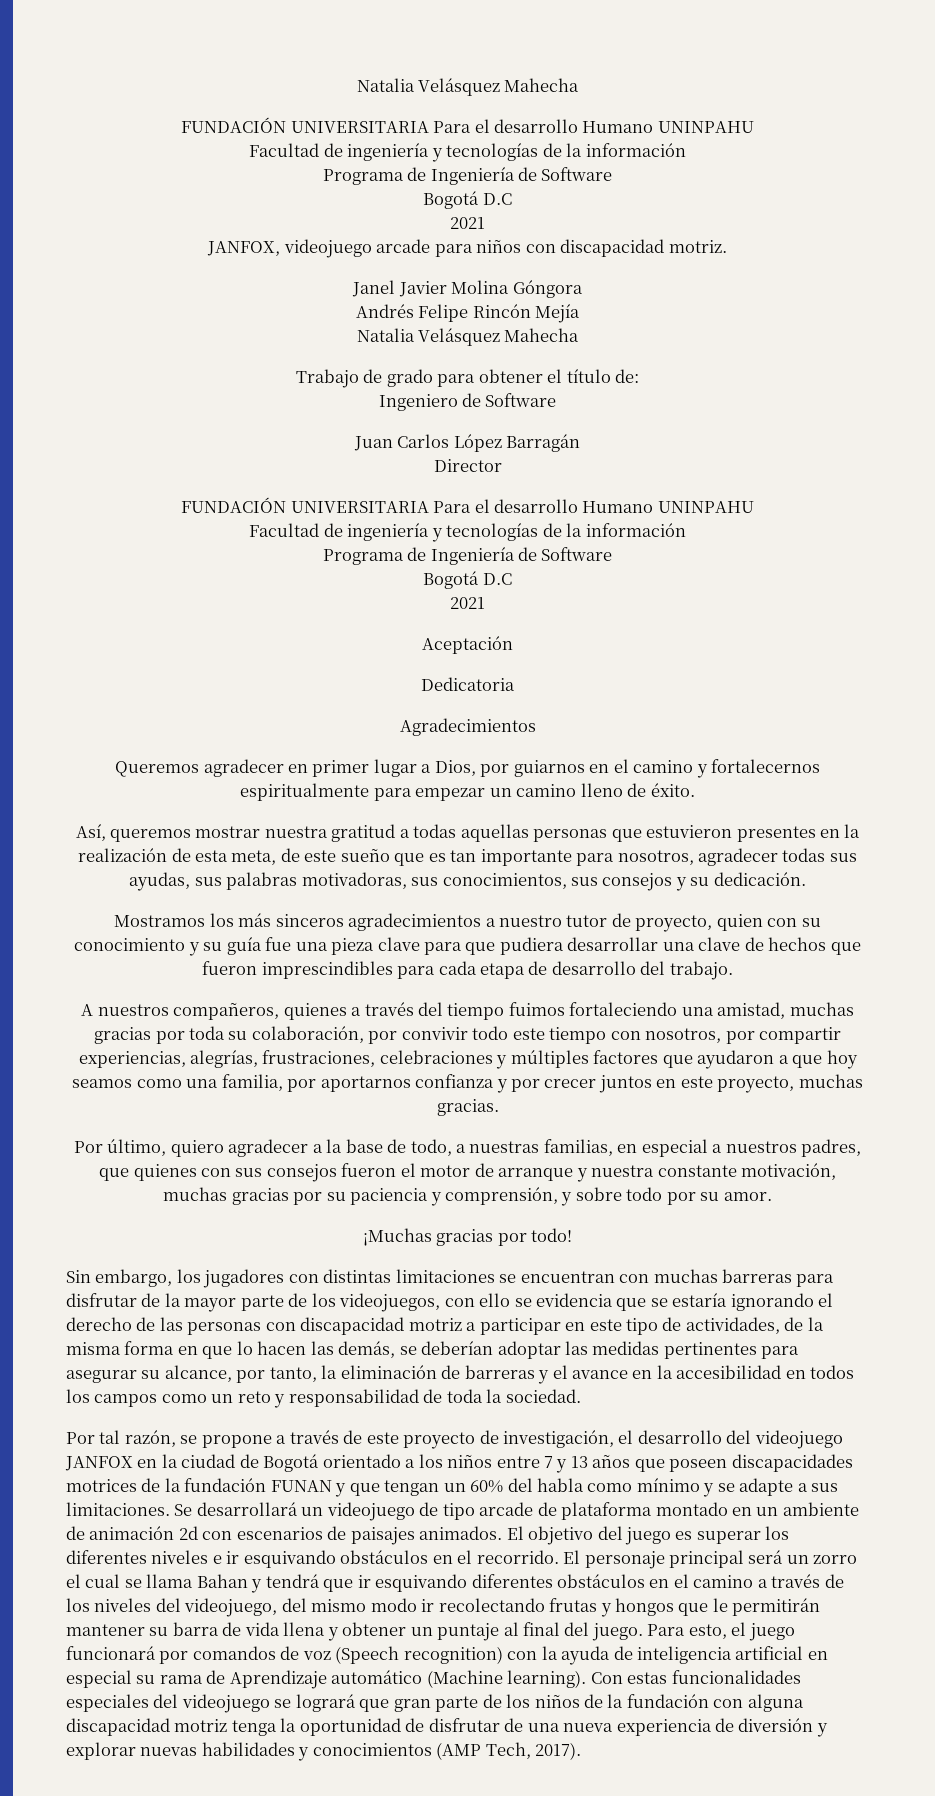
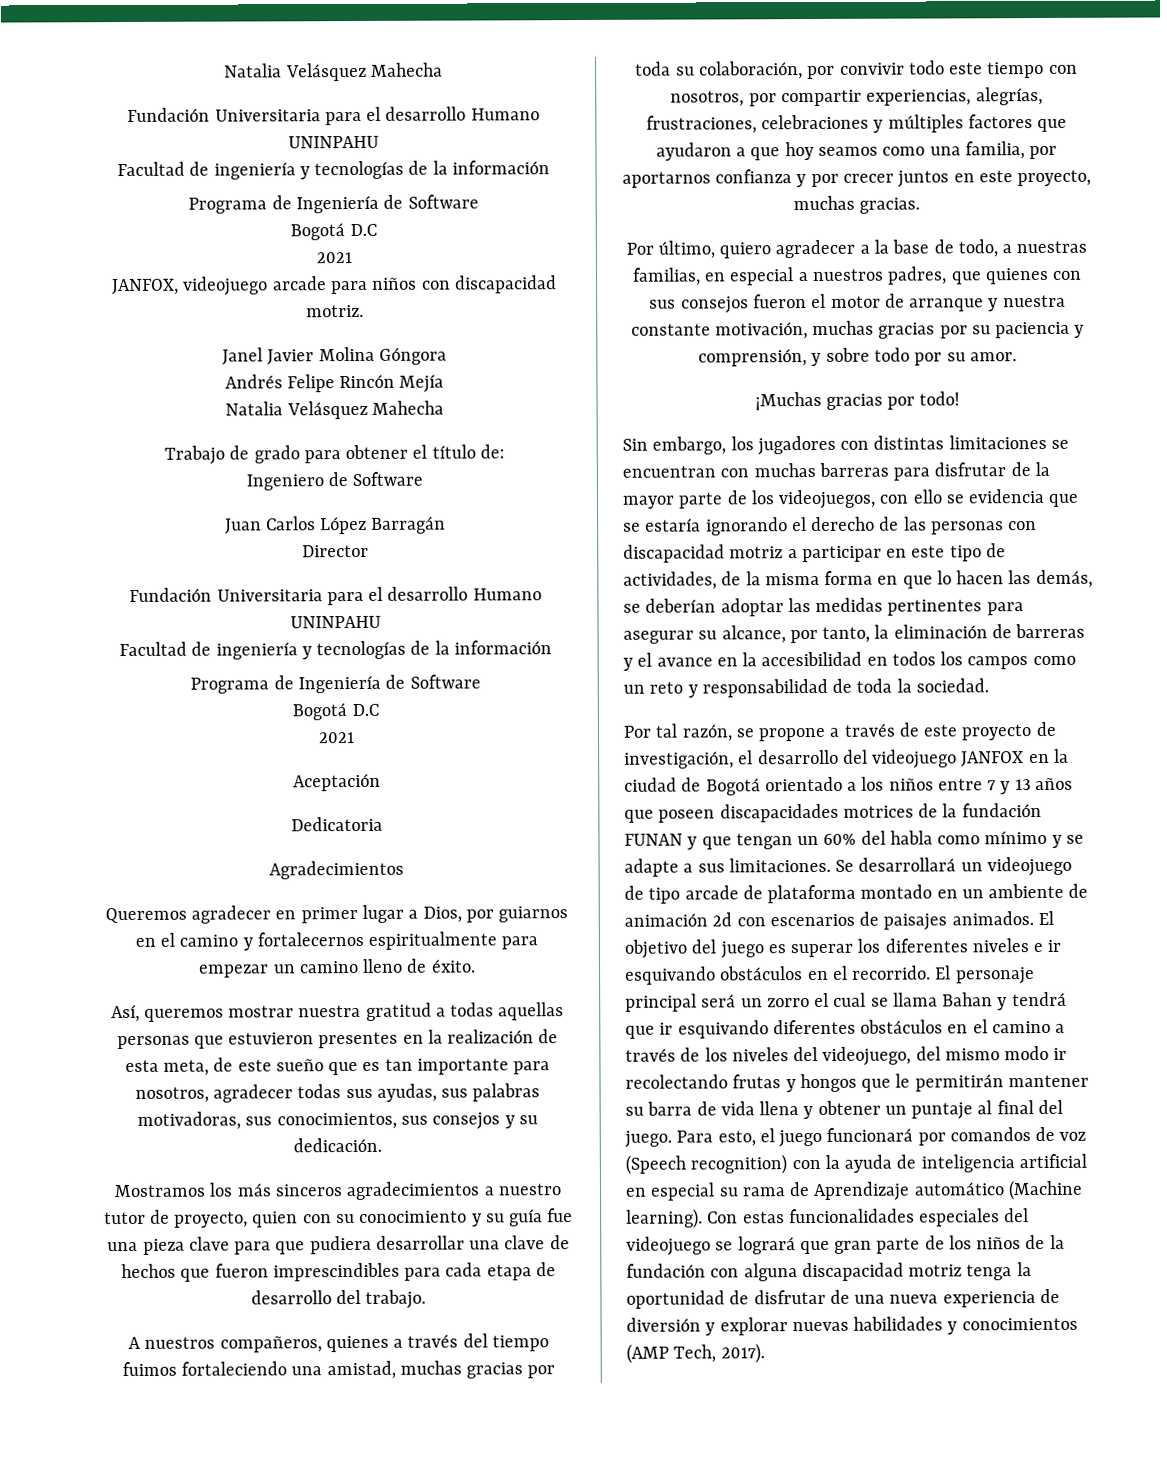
[356,78,580,96] [181,117,472,133] Natalia Velásquez Mahecha // FUNDACIÓN UNIVERSITARIA Para -> [224,62,443,82] [127,107,362,126] Natalia Velásquez Mahecha // Fundación Universitaria para
[181,497,472,513] FUNDACIÓN UNIVERSITARIA Para -> [129,587,364,606] Fundación Universitaria para

